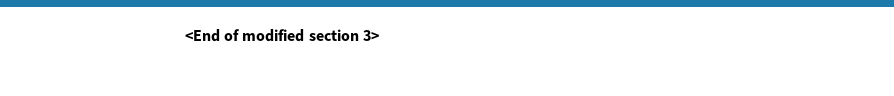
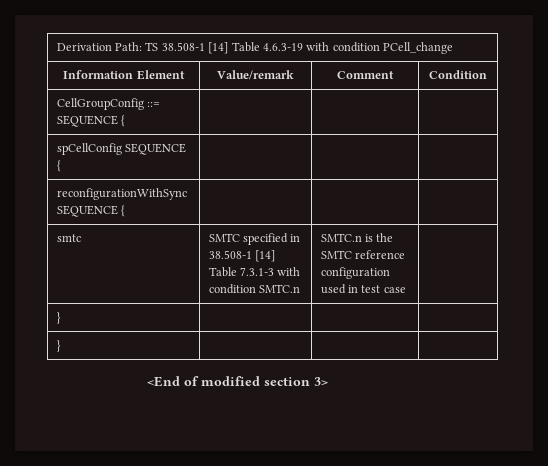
(184, 35) none -> [56,42,454,54] [63,70,185,80] [217,70,294,80] [337,71,394,79] [429,70,487,79] [56,98,161,110] [56,115,126,127] [56,143,187,155] [56,160,61,172] [56,188,187,200] [56,205,126,217] [56,234,81,242] [208,233,301,245] [208,250,276,262] [208,267,301,277] [208,284,301,294] [320,233,394,242] [320,250,406,259] [320,267,390,279] [320,284,406,294] [56,312,61,324] [56,340,61,352] Derivation Path: TS 38.508-1 [14] Table 4.6.3-19 with condition PCell_change // Information Element | Value/remark | Comment | Condition // CellGroupConfig ::= SEQUENCE { | | | // spCellConfig SEQUENCE { | | | // reconfigurationWithSync SEQUENCE { | | | // smtc | SMTC specified in 38.508-1 [14] Table 7.3.1-3 with condition SMTC.n | SMTC.n is the SMTC reference configuration used in test case | // } | | | // } | | | //

